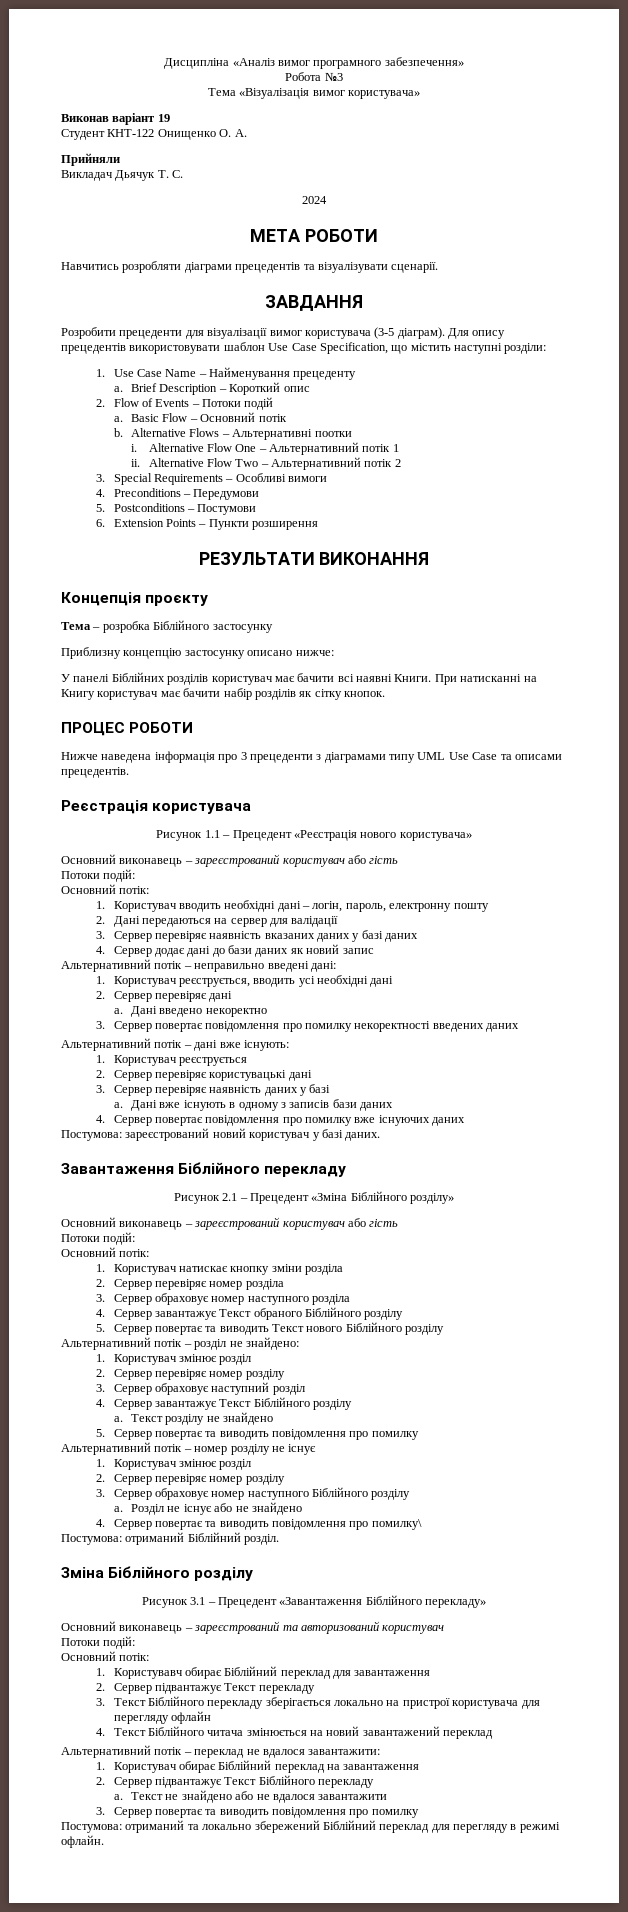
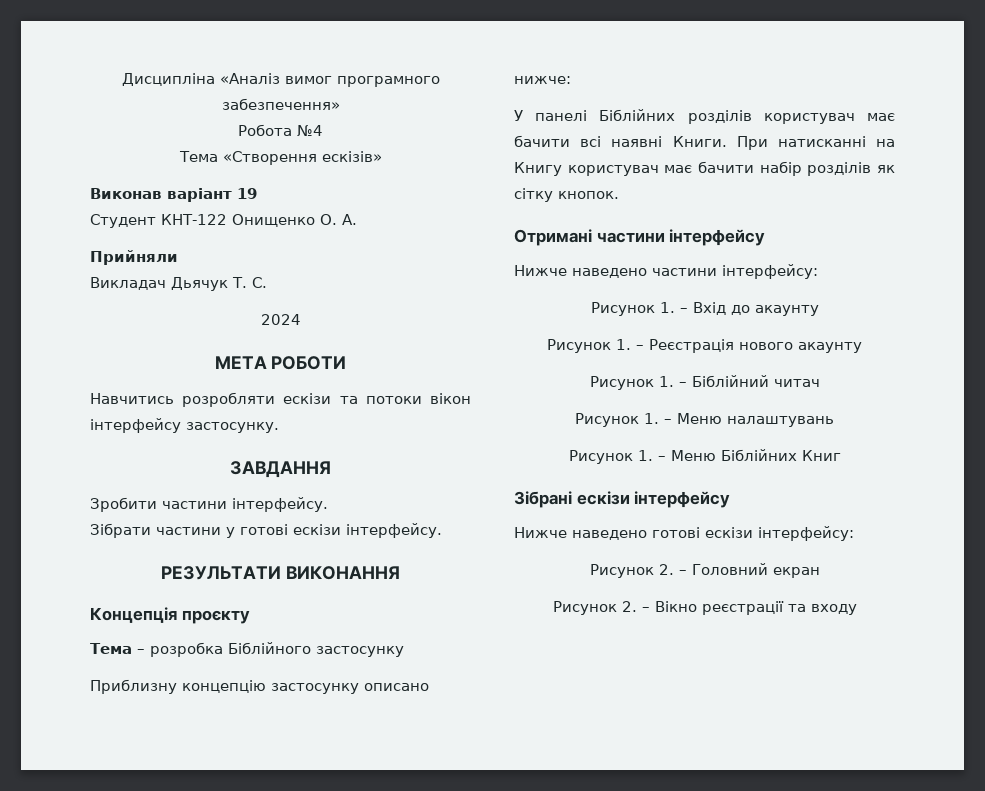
[324,72,343,81] [207,88,421,99] №3 // Тема «Візуалізація вимог користувача» -> [297,125,323,136] [178,151,382,165] №4 // Тема «Створення ескізів»
[184,262,439,273] [265,295,363,311] [61,327,506,339] [61,342,547,354] [96,367,357,380] [113,382,310,395] [96,397,274,410] [113,412,287,422] [113,428,352,440] [131,442,399,455] [131,457,401,470] [96,473,328,485] [96,488,260,500] [96,503,257,515] [96,519,319,530] діаграми прецедентів та візуалізувати сценарії. // ЗАВДАННЯ // Розробити прецеденти для візуалізації вимог користувача (3-5 діаграм). Для опису прецедентів використовувати шаблон Use Case Specification, що містить наступні розділи: // 1. Use Case Name – Найменування прецеденту // a. Brief Description – Короткий опис // 2. Flow of Events – Потоки подій // a. Basic Flow – Основний потік // b. Alternative Flows – Альтернативні поотки // i. Alternative Flow One – Альтернативний потік 1 // ii. Alternative Flow Two – Альтернативний потік 2 // 3. Special Requirements – Особливі вимоги // 4. Preconditions – Передумови // 5. Postconditions – Постумови // 6. Extension Points – Пункти розширення -> [283,393,471,404] [90,418,279,433] [230,461,331,478] [90,497,328,512] [90,523,442,538] ескізи та потоки вікон інтерфейсу застосунку. // ЗАВДАННЯ // Зробити частини інтерфейсу. // Зібрати частини у готові ескізи інтерфейсу.
[61,722,194,736] [61,751,562,763] [61,767,129,778] [61,800,252,814] [156,830,472,841] [61,854,399,867] [61,869,136,882] [61,884,150,894] [96,900,489,912] [96,916,339,927] [96,930,419,942] [96,944,374,957] [61,959,336,972] [96,975,394,987] [96,991,233,1002] [113,1006,267,1017] [96,1021,520,1032] [61,1038,289,1051] [96,1055,247,1066] [96,1070,312,1081] [96,1084,331,1096] [113,1099,394,1111] [96,1115,466,1126] [61,1128,381,1141] [61,1162,347,1177] [173,1191,455,1204] [61,1217,399,1230] [61,1232,136,1245] [61,1247,150,1257] [96,1264,344,1275] [96,1279,284,1290] [96,1293,351,1305] [96,1307,404,1320] [96,1322,445,1335] [61,1337,299,1350] [96,1354,252,1365] [96,1369,285,1380] [96,1382,305,1395] [96,1397,353,1410] [113,1412,274,1425] [96,1429,419,1440] [61,1442,317,1455] [96,1459,252,1470] [96,1474,285,1485] [96,1487,411,1500] [113,1502,302,1515] [96,1519,422,1530] [61,1532,280,1545] [61,1566,254,1581] [141,1595,487,1608] [61,1621,445,1634] [61,1636,136,1649] [61,1651,150,1661] [96,1666,431,1679] [96,1683,315,1694] [96,1696,540,1709] [113,1711,211,1724] [96,1726,494,1739] [61,1745,381,1758] [96,1760,420,1773] [96,1775,375,1788] [113,1790,388,1803] [96,1807,419,1818] [61,1820,560,1833] [61,1835,104,1848] ПРОЦЕС РОБОТИ // Нижче наведена інформація про 3 прецеденти з діаграмами типу UML Use Case та описами прецедентів. // Реєстрація користувача // Рисунок 1.1 – Прецедент «Реєстрація нового користувача» // Основний виконавець – зареєстрований користувач або гість // Потоки подій: // Основний потік: // 1. Користувач вводить необхідні дані – логін, пароль, електронну пошту // 2. Дані передаються на сервер для валідації // 3. Сервер перевіряє наявність вказаних даних у базі даних // 4. Сервер додає дані до бази даних як новий запис // Альтернативний потік – неправильно введені дані: // 1. Користувач реєструється, вводить усі необхідні дані // 2. Сервер перевіряє дані // a. Дані введено некоректно // 3. Сервер повертає повідомлення про помилку некоректності введених даних // Альтернативний потік – дані вже існують: // 1. Користувач реєструється // 2. Сервер перевіряє користувацькі дані // 3. Сервер перевіряє наявність даних у базі // a. Дані вже існують в одному з записів бази даних // 4. Сервер повертає повідомлення про помилку вже існуючих даних // Постумова: зареєстрований новий користувач у базі даних. // Завантаження Біблійного перекладу // Рисунок 2.1 – Прецедент «Зміна Біблійного розділу» // Основний виконавець – зареєстрований користувач або гість // Потоки подій: // Основний потік: // 1. Користувач натискає кнопку зміни розділа // 2. Сервер перевіряє номер розділа // 3. Сервер обраховує номер наступного розділа // 4. Сервер завантажує Текст обраного Біблійного розділу // 5. Сервер повертає та виводить Текст нового Біблійного розділу // Альтернативний потік – розділ не знайдено: // 1. Користувач змінює розділ // 2. Сервер перевіряє номер розділу // 3. Сервер обраховує наступний розділ // 4. Сервер завантажує Текст Біблійного розділу // a. Текст розділу не знайдено // 5. Сервер повертає та виводить повідомлення про помилку // Альтернативний потік – номер розділу не існує // 1. Користувач змінює розділ // 2. Сервер перевіряє номер розділу // 3. Сервер обраховує номер наступного Біблійного розділу // a. Розділ не існує або не знайдено // 4. Сервер повертає та виводить повідомлення про помилку\ // Постумова: отриманий Біблійний розділ. // Зміна Біблійного розділу // Рисунок 3.1 – Прецедент «Завантаження Біблійного перекладу» // Основний виконавець – зареєстрований та авторизований користувач // Потоки подій: // Основний потік: // 1. Користувавч обирає Біблійний переклад для завантаження // 2. Сервер підвантажує Текст перекладу // 3. Текст Біблійного перекладу зберігається локально на пристрої користувача для перегляду офлайн // 4. Текст Біблійного читача змінюється на новий завантажений переклад // Альтернативний потік – переклад не вдалося завантажити: // 1. Користувач обирає Біблійний переклад на завантаження // 2. Сервер підвантажує Текст Біблійного перекладу // a. Текст не знайдено або не вдалося завантажити // 3. Сервер повертає та виводить повідомлення про помилку // Постумова: отриманий та локально збережений Біблійний переклад для перегляду в режимі офлайн. -> [514,229,766,246] [514,264,818,279] [590,302,819,316] [547,339,862,353] [589,375,820,390] [575,413,834,427] [568,449,841,464] [514,491,731,508] [514,526,854,541] [589,563,820,578] [552,601,857,615] Отримані частини інтерфейсу // Нижче наведено частини інтерфейсу: // Рисунок 1. – Вхід до акаунту // Рисунок 1. – Реєстрація нового акаунту // Рисунок 1. – Біблійний читач // Рисунок 1. – Меню налаштувань // Рисунок 1. – Меню Біблійних Книг // Зібрані ескізи інтерфейсу // Нижче наведено готові ескізи інтерфейсу: // Рисунок 2. – Головний екран // Рисунок 2. – Вікно реєстрації та входу

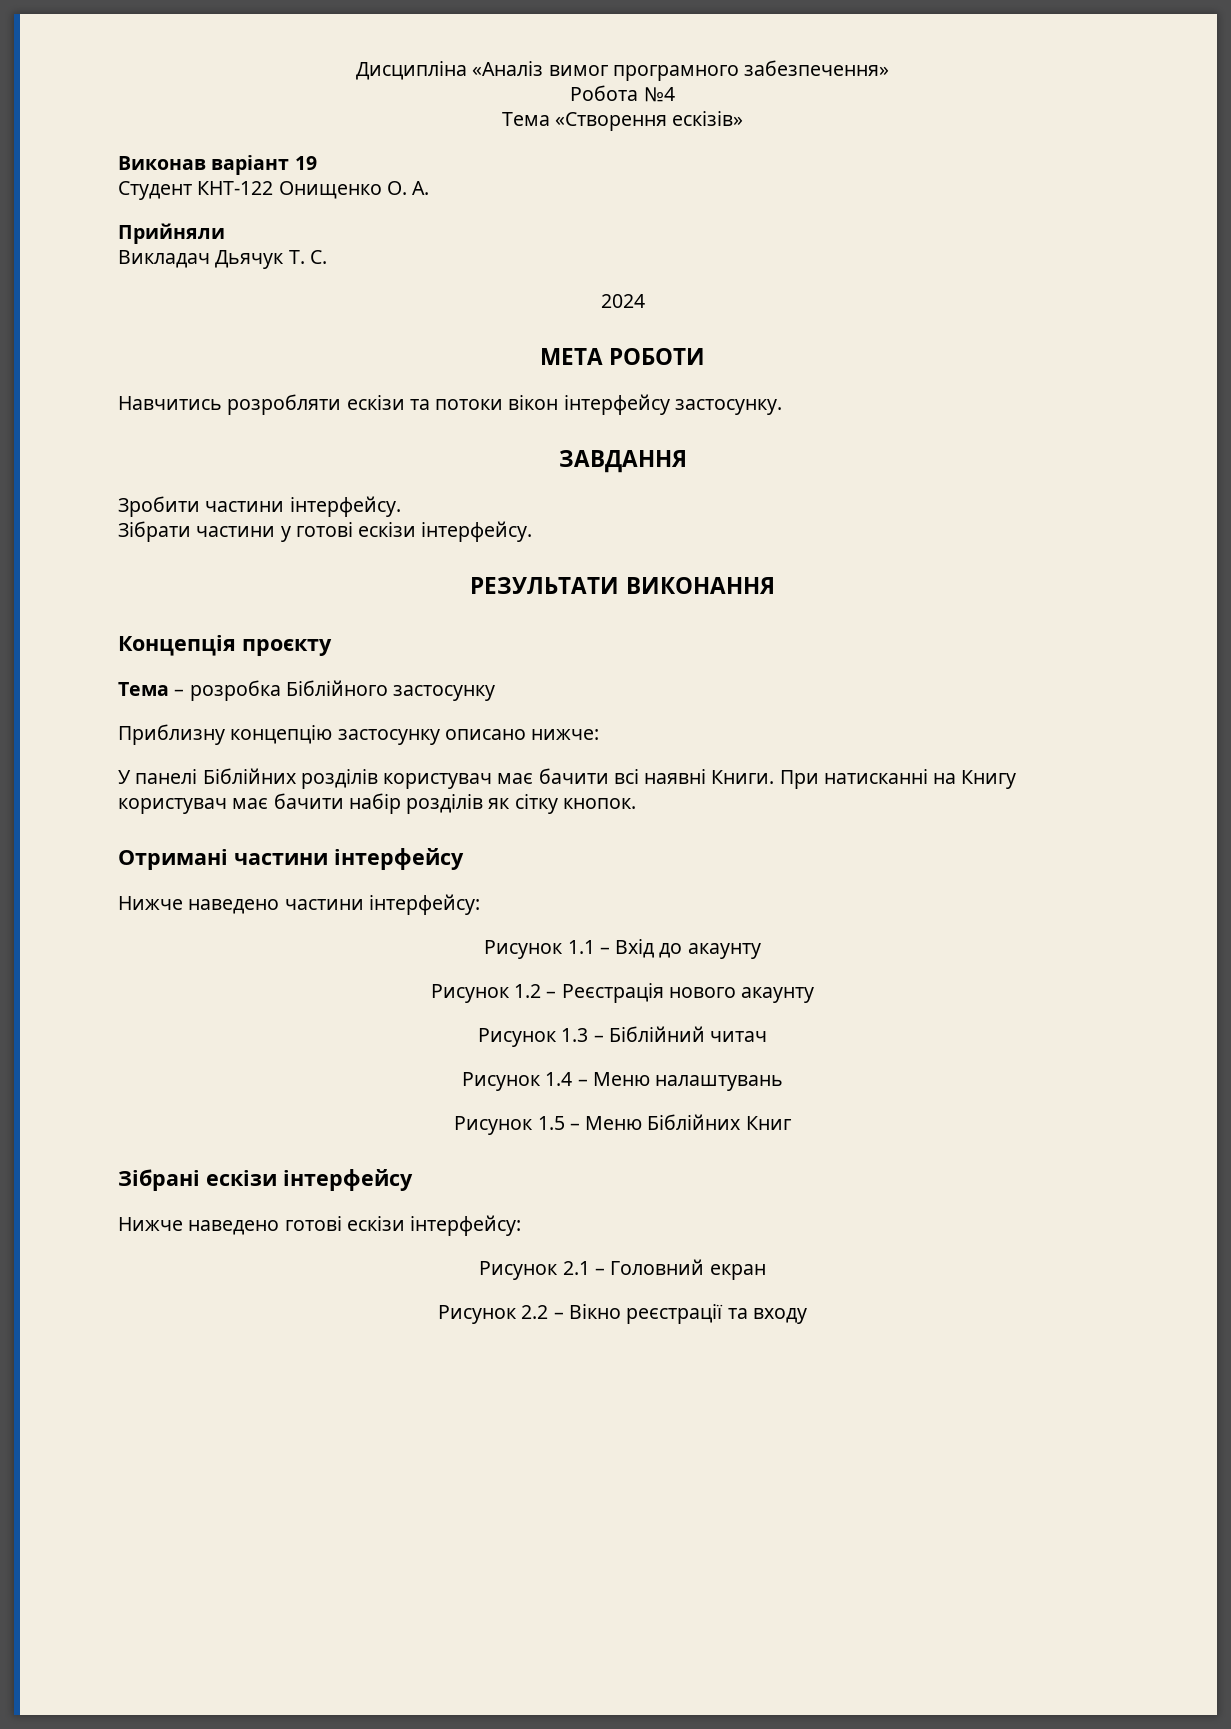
[659,302,675,313] 1. -> [567,940,595,954] 1.1
[616,339,631,350] 1. -> [514,984,542,998] 1.2
[658,376,674,387] 1. -> [561,1028,589,1042] 1.3
[644,413,659,424] 1. -> [545,1072,573,1086] 1.4
[637,450,653,461] 1. -> [537,1116,565,1130] 1.5
[658,564,674,575] 2. -> [562,1261,590,1275] 2.1
[621,601,637,612] 2. -> [521,1305,549,1319] 2.2

